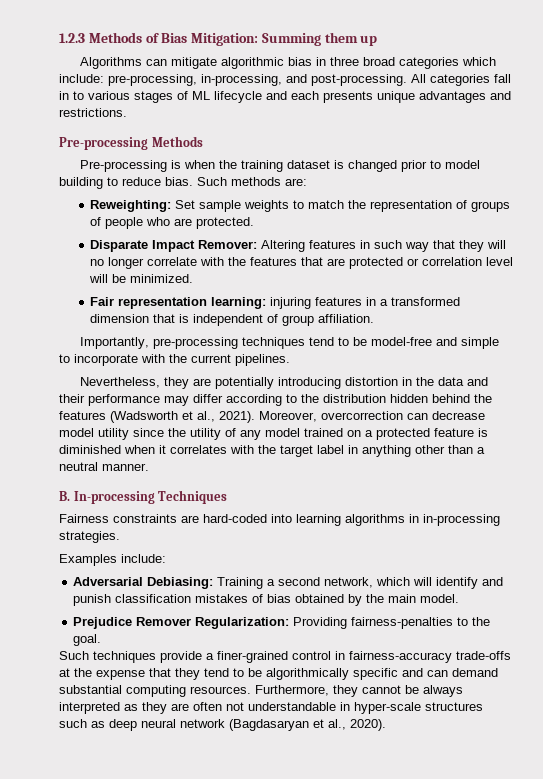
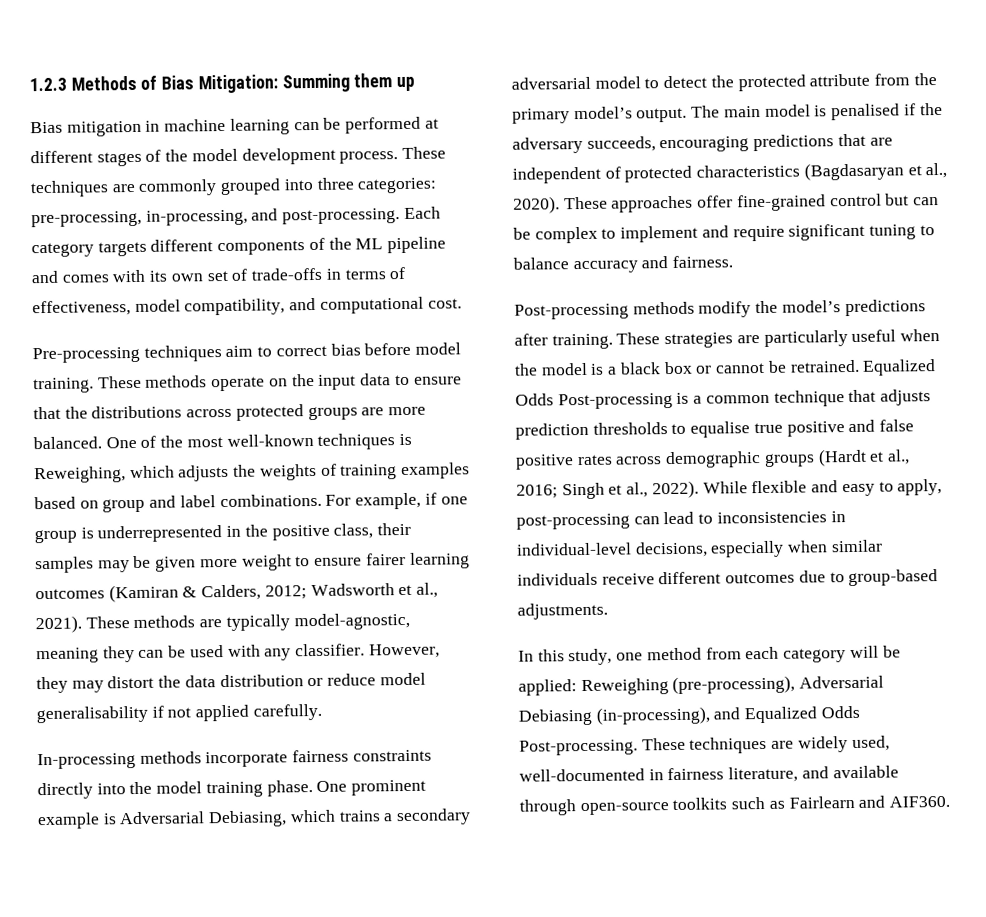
[80,57,497,69] [59,74,511,86] [59,91,511,103] [59,108,127,117] [59,136,203,150] [80,160,481,172] [59,177,307,189] [90,200,511,212] [90,217,255,229] [90,240,507,252] [90,257,514,269] [89,274,194,283] [90,297,461,309] [90,314,375,326] [80,337,500,349] [59,354,290,366] [80,377,489,389] [59,394,492,406] [59,411,485,423] [59,428,488,440] [59,445,485,457] [59,462,149,471] [59,490,228,504] [59,514,500,526] [59,531,120,543] [59,554,166,566] [73,577,504,589] [73,594,460,606] [73,617,491,629] [73,634,102,646] [59,651,511,663] [59,668,498,680] [59,685,463,697] [59,702,483,714] [59,719,386,731] Algorithms can mitigate algorithmic bias in three broad categories which include: pre-processing, in-processing, and post-processing. All categories fall in to various stages of ML lifecycle and each presents unique advantages and restrictions. // Pre-processing Methods // Pre-processing is when the training dataset is changed prior to model building to reduce bias. Such methods are: // Reweighting: Set sample weights to match the representation of groups of people who are protected. // Disparate Impact Remover: Altering features in such way that they will no longer correlate with the features that are protected or correlation level will be minimized. // Fair representation learning: injuring features in a transformed dimension that is independent of group affiliation. // Importantly, pre-processing techniques tend to be model-free and simple to incorporate with the current pipelines. // Nevertheless, they are potentially introducing distortion in the data and their performance may differ according to the distribution hidden behind the features (Wadsworth et al., 2021). Moreover, overcorrection can decrease model utility since the utility of any model trained on a protected feature is diminished when it correlates with the target label in anything other than a neutral manner. // B. In-processing Techniques // Fairness constraints are hard-coded into learning algorithms in in-processing strategies. // Examples include: // Adversarial Debiasing: Training a second network, which will identify and punish classification mistakes of bias obtained by the main model. // Prejudice Remover Regularization: Providing fairness-penalties to the goal. // Such techniques provide a finer-grained control in fairness-accuracy trade-offs at the expense that they tend to be algorithmically specific and can demand substantial computing resources. Furthermore, they cannot be always interpreted as they are often not understandable in hyper-scale structures such as deep neural network (Bagdasaryan et al., 2020). -> [30,116,439,137] [30,146,447,167] [30,177,438,198] [31,206,441,228] [31,236,447,258] [31,266,406,284] [32,296,462,317] [32,342,462,364] [33,373,462,394] [33,404,427,421] [33,433,413,450] [34,462,471,484] [34,492,468,513] [34,522,412,544] [35,552,470,574] [35,582,439,603] [35,612,410,634] [36,643,440,664] [36,672,426,694] [36,703,322,724] [37,749,432,770] [37,779,427,800] [37,808,472,830] [511,73,937,92] [512,102,943,124] [512,133,893,154] [512,162,948,184] [513,193,940,214] [513,223,935,244] [513,255,734,274] [514,299,926,320] [514,328,941,350] [514,359,937,376] [515,389,932,410] [515,419,915,440] [515,448,911,470] [516,478,943,500] [516,511,846,530] [516,539,883,558] [517,569,939,587] [517,602,608,620] [518,645,901,666] [518,675,885,696] [518,705,860,726] [519,735,890,756] [519,765,899,783] [519,795,951,816] Bias mitigation in machine learning can be performed at different stages of the model development process. These techniques are commonly grouped into three categories: pre-processing, in-processing, and post-processing. Each category targets different components of the ML pipeline and comes with its own set of trade-offs in terms of effectiveness, model compatibility, and computational cost. // Pre-processing techniques aim to correct bias before model training. These methods operate on the input data to ensure that the distributions across protected groups are more balanced. One of the most well-known techniques is Reweighing, which adjusts the weights of training examples based on group and label combinations. For example, if one group is underrepresented in the positive class, their samples may be given more weight to ensure fairer learning outcomes (Kamiran & Calders, 2012; Wadsworth et al., 2021). These methods are typically model-agnostic, meaning they can be used with any classifier. However, they may distort the data distribution or reduce model generalisability if not applied carefully. // In-processing methods incorporate fairness constraints directly into the model training phase. One prominent example is Adversarial Debiasing, which trains a secondary adversarial model to detect the protected attribute from the primary model’s output. The main model is penalised if the adversary succeeds, encouraging predictions that are independent of protected characteristics (Bagdasaryan et al., 2020). These approaches offer fine-grained control but can be complex to implement and require significant tuning to balance accuracy and fairness. // Post-processing methods modify the model’s predictions after training. These strategies are particularly useful when the model is a black box or cannot be retrained. Equalized Odds Post-processing is a common technique that adjusts prediction thresholds to equalise true positive and false positive rates across demographic groups (Hardt et al., 2016; Singh et al., 2022). While flexible and easy to apply, post-processing can lead to inconsistencies in individual-level decisions, especially when similar individuals receive different outcomes due to group-based adjustments. // In this study, one method from each category will be applied: Reweighing (pre-processing), Adversarial Debiasing (in-processing), and Equalized Odds Post-processing. These techniques are widely used, well-documented in fairness literature, and available through open-source toolkits such as Fairlearn and AIF360.

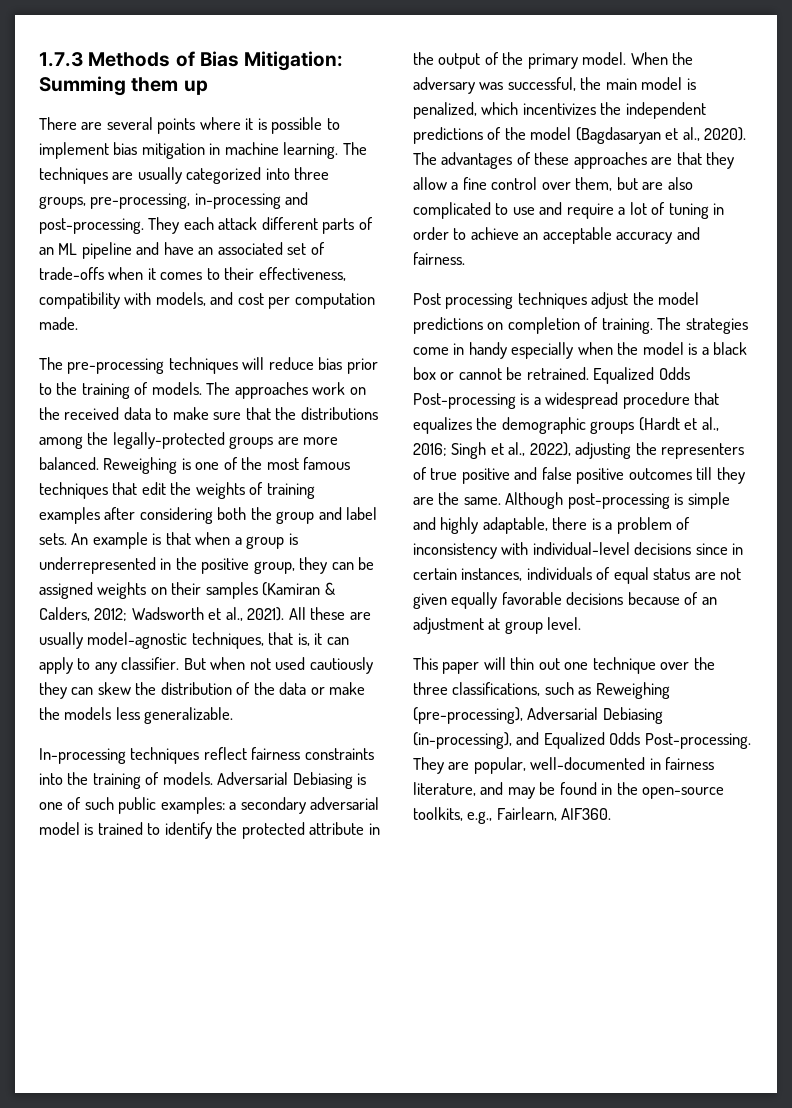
[29,77,67,92] 1.2.3 -> [39,52,83,67] 1.7.3
[30,116,439,137] [30,146,447,167] [30,177,438,198] [31,206,441,228] [31,236,447,258] [31,266,406,284] [32,296,462,317] [32,342,462,364] [33,375,266,394] Bias mitigation in machine learning can be performed at different stages of the model development process. These techniques are commonly grouped into three categories: pre-processing, in-processing, and post-processing. Each category targets different components of the ML pipeline and comes with its own set of trade-offs in terms of effectiveness, model compatibility, and computational cost. // Pre-processing techniques aim to correct bias before model training. These methods operate -> [39,117,340,134] [39,142,367,159] [39,167,330,184] [39,192,309,209] [39,217,373,234] [39,242,325,259] [39,267,346,281] [39,292,375,309] [39,317,78,330] [39,357,378,374] [39,382,346,399] There are several points where it is possible to implement bias mitigation in machine learning. The techniques are usually categorized into three groups, pre-processing, in-processing and post-processing. They each attack different parts of an ML pipeline and have an associated set of trade-offs when it comes to their effectiveness, compatibility with models, and cost per computation made. // The pre-processing techniques will reduce bias prior to the training of models. The approaches work
[318,374,357,390] input -> [64,407,120,420] received
[413,376,462,385] ensure -> [172,407,242,420] make sure
[186,404,304,421] across protected -> [39,432,225,449] among the legally-protected
[105,433,413,450] [34,464,230,484] One of the most well-known techniques is Reweighing, which adjusts -> [103,457,351,474] [39,482,166,499] Reweighing is one of the most famous techniques that edit
[34,492,468,513] based on group and label combinations. For example, if one -> [104,507,378,524] [39,532,242,549] after considering both the group and label sets. An example is that when a
[333,522,412,539] [35,552,470,574] [35,588,105,600] class, their samples may be given more weight to ensure fairer learning outcomes -> [253,557,375,574] [39,582,258,599] group, they can be assigned weights on their samples
[85,612,410,631] [36,643,440,664] [36,672,426,694] [36,703,322,724] These methods are typically model-agnostic, meaning they can be used with any classifier. However, they may distort the data distribution or reduce model generalisability if not applied carefully. -> [288,607,371,620] [39,632,349,649] [39,657,373,674] [39,682,366,699] [39,707,234,724] All these are usually model-agnostic techniques, that is, it can apply to any classifier. But when not used cautiously they can skew the distribution of the data or make the models less generalizable.
[139,751,289,768] methods incorporate -> [130,747,247,764] techniques reflect
[37,782,93,800] directly -> (374, 754) none
[156,779,427,798] [37,808,472,830] [511,73,937,92] [512,102,943,124] [512,133,893,154] [512,162,948,184] [513,193,940,214] [513,223,935,244] [513,255,734,274] [514,299,926,320] [514,329,897,350] model training phase. One prominent example is Adversarial Debiasing, which trains a secondary adversarial model to detect the protected attribute from the primary model’s output. The main model is penalised if the adversary succeeds, encouraging predictions that are independent of protected characteristics (Bagdasaryan et al., 2020). These approaches offer fine-grained control but can be complex to implement and require significant tuning to balance accuracy and fairness. // Post-processing methods modify the model’s predictions after training. These strategies are particularly useful -> [92,772,367,789] [39,797,380,814] [39,822,380,839] [413,52,694,69] [413,77,696,94] [413,102,706,119] [413,127,747,144] [413,152,735,169] [413,177,693,191] [413,202,725,219] [413,227,700,244] [413,252,465,265] [413,292,700,309] [413,317,748,334] [413,342,574,359] training of models. Adversarial Debiasing is one of such public examples: a secondary adversarial model is trained to identify the protected attribute in the output of the primary model. When the adversary was successful, the main model is penalized, which incentivizes the independent predictions of the model (Bagdasaryan et al., 2020). The advantages of these approaches are that they allow a fine control over them, but are also complicated to use and require a lot of tuning in order to achieve an acceptable accuracy and fairness. // Post processing techniques adjust the model predictions on completion of training. The strategies come in handy especially
[705,389,932,407] [515,419,915,440] [515,454,663,470] common technique that adjusts prediction thresholds to equalise true positive and false positive rates across -> [545,392,720,409] [413,417,498,434] widespread procedure that equalizes the
[651,478,943,499] [516,511,846,530] [516,539,883,558] [517,569,939,587] [517,602,608,620] [518,645,901,666] [518,679,577,696] 2022). While flexible and easy to apply, post-processing can lead to inconsistencies in individual-level decisions, especially when similar individuals receive different outcomes due to group-based adjustments. // In this study, one method from each category will be applied: -> [529,442,745,459] [413,467,745,484] [413,492,730,509] [413,517,691,534] [413,542,744,559] [413,567,742,584] [413,592,717,609] [413,617,582,634] [413,657,715,674] [413,682,592,696] 2022), adjusting the representers of true positive and false positive outcomes till they are the same. Although post-processing is simple and highly adaptable, there is a problem of inconsistency with individual-level decisions since in certain instances, individuals of equal status are not given equally favorable decisions because of an adjustment at group level. // This paper will thin out one technique over the three classifications, such as
[641,735,890,754] These techniques are widely used, -> [413,757,526,774] They are popular,
[832,765,899,779] [519,795,886,816] available through open-source toolkits such as Fairlearn and -> [507,782,725,799] [413,807,557,824] may be found in the open-source toolkits, e.g., Fairlearn,

